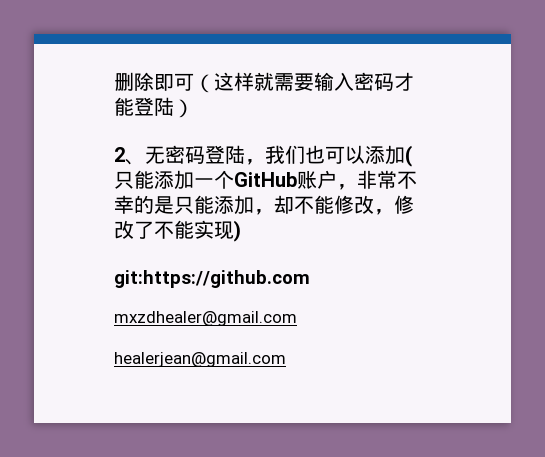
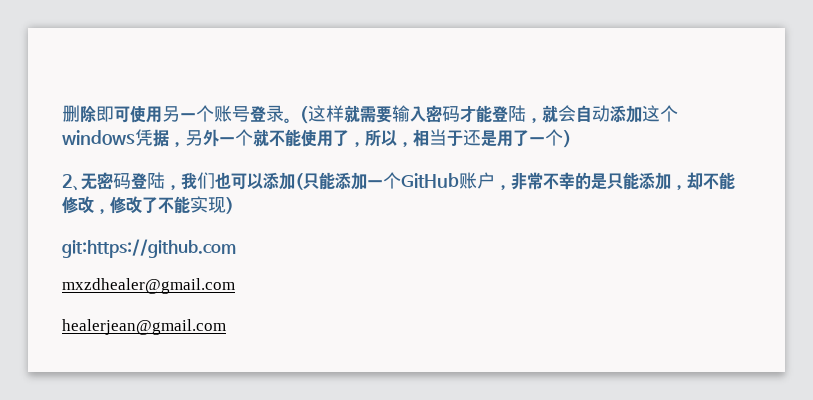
(194, 82) none -> [130,105,292,124] 使用另一个账号登录。
(174, 106) none -> [526,105,678,124] [62,129,563,148] ，就会自动添加这个windows凭据，另外一个就不能使用了，所以，相当于还是用了一个

